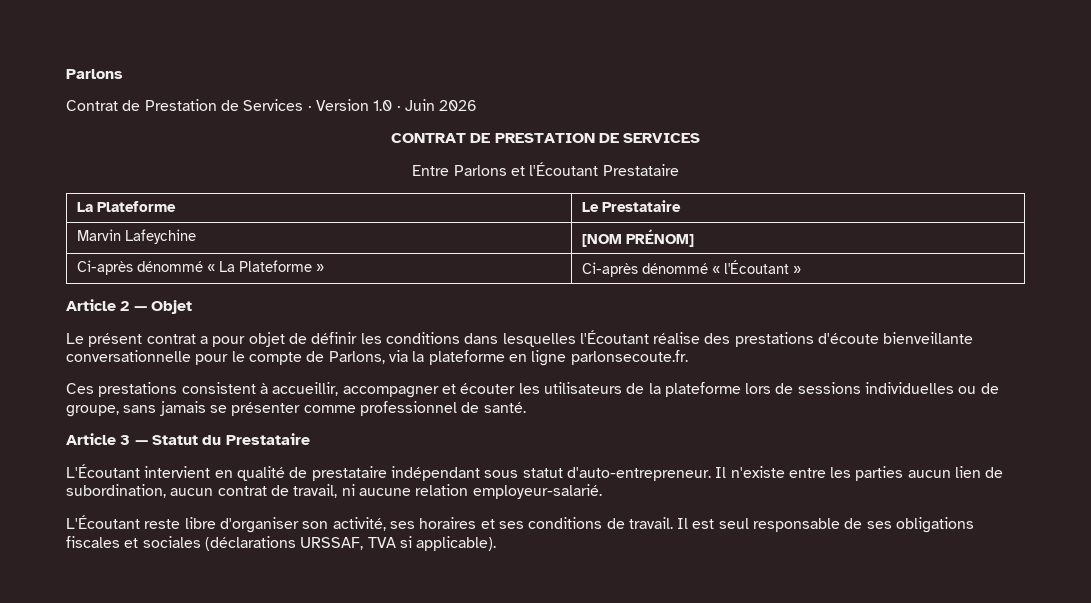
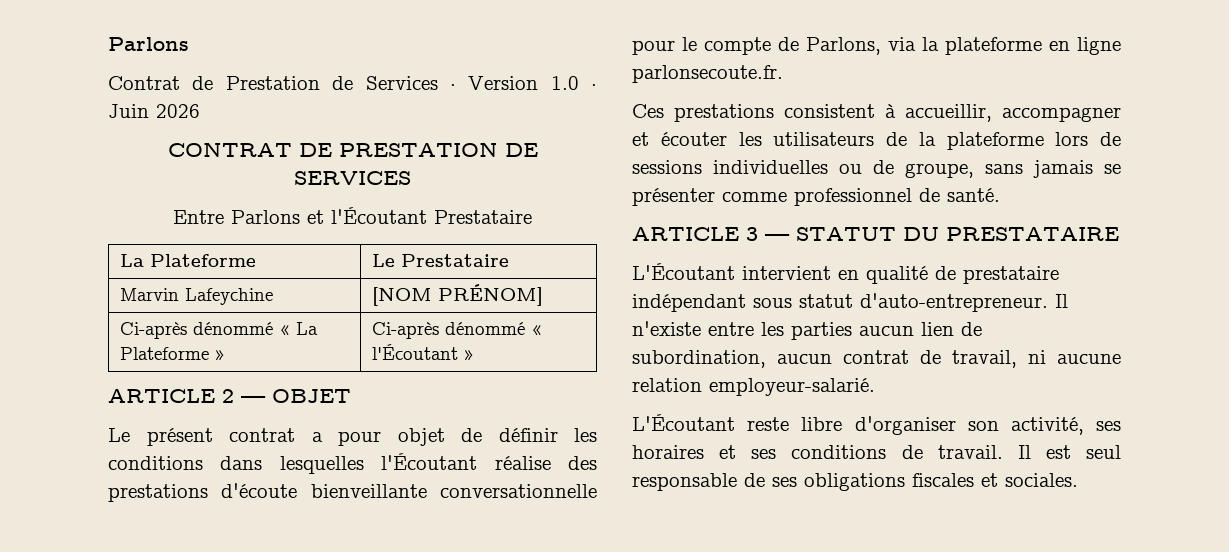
[66,299,116,311] Article -> [108,389,215,403] ARTICLE
[150,300,192,314] Objet -> [272,389,351,403] OBJET
[66,433,116,445] Article -> [632,227,739,241] ARTICLE
[151,433,310,445] Statut du Prestataire -> [796,227,1119,241] STATUT DU PRESTATAIRE
[142,536,497,551] sociales (déclarations URSSAF, TVA si applicable). -> [1005,473,1078,487] sociales.

